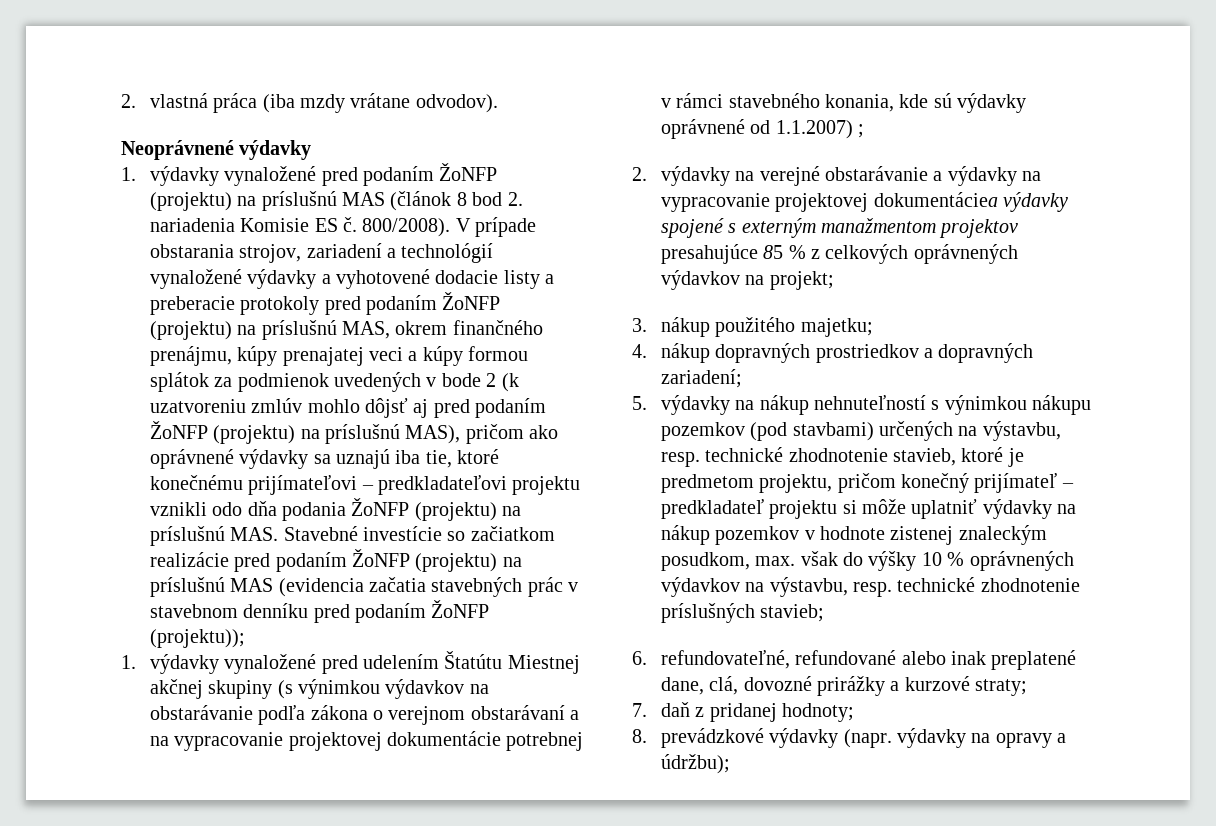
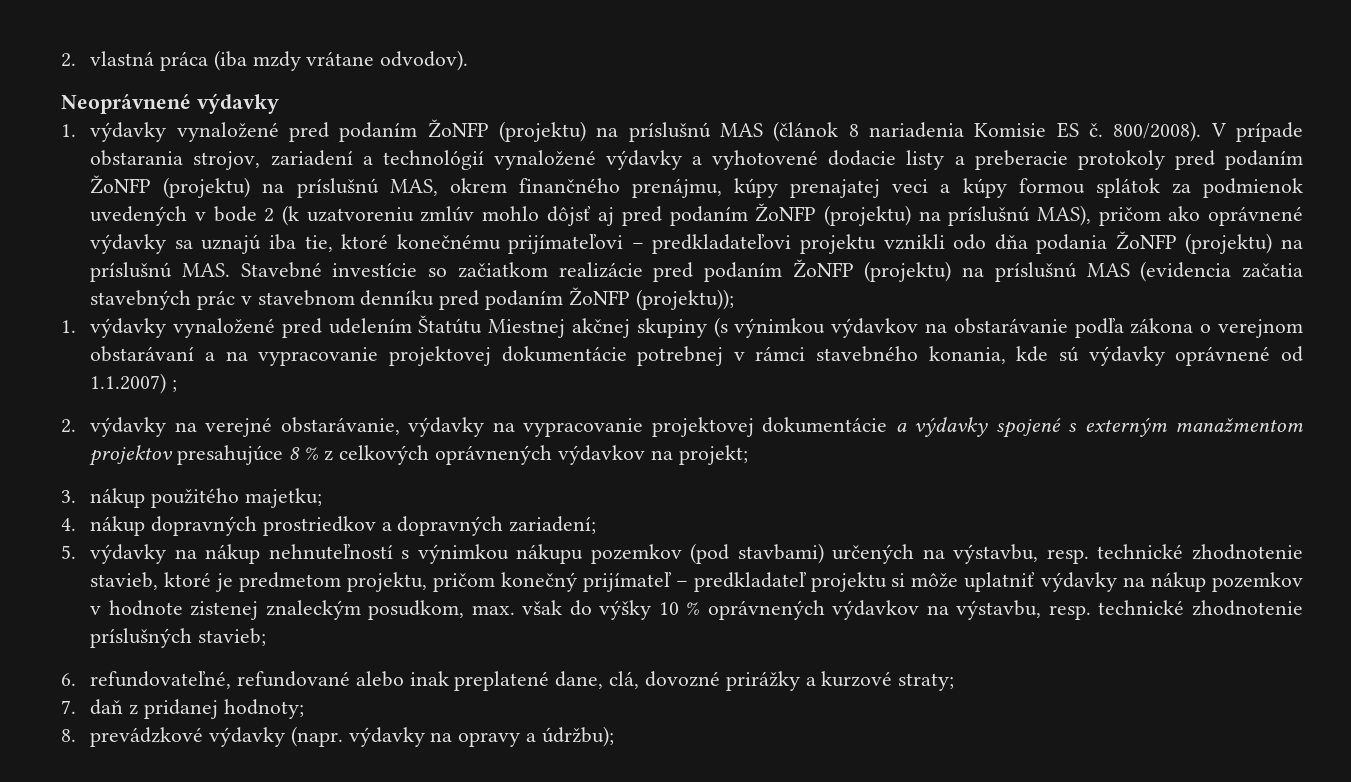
[472,192,523,206] bod 2. -> (859, 130) none
[825,166,943,181] obstarávanie a -> [280,417,400,435] obstarávanie,
[873,192,998,207] dokumentáciea -> [762,417,907,433] dokumentácie a
[763,245,784,259] 85 -> [288,447,300,460] 8

